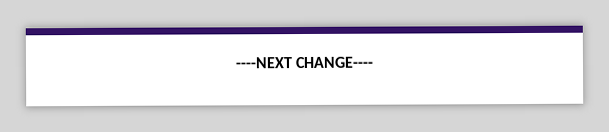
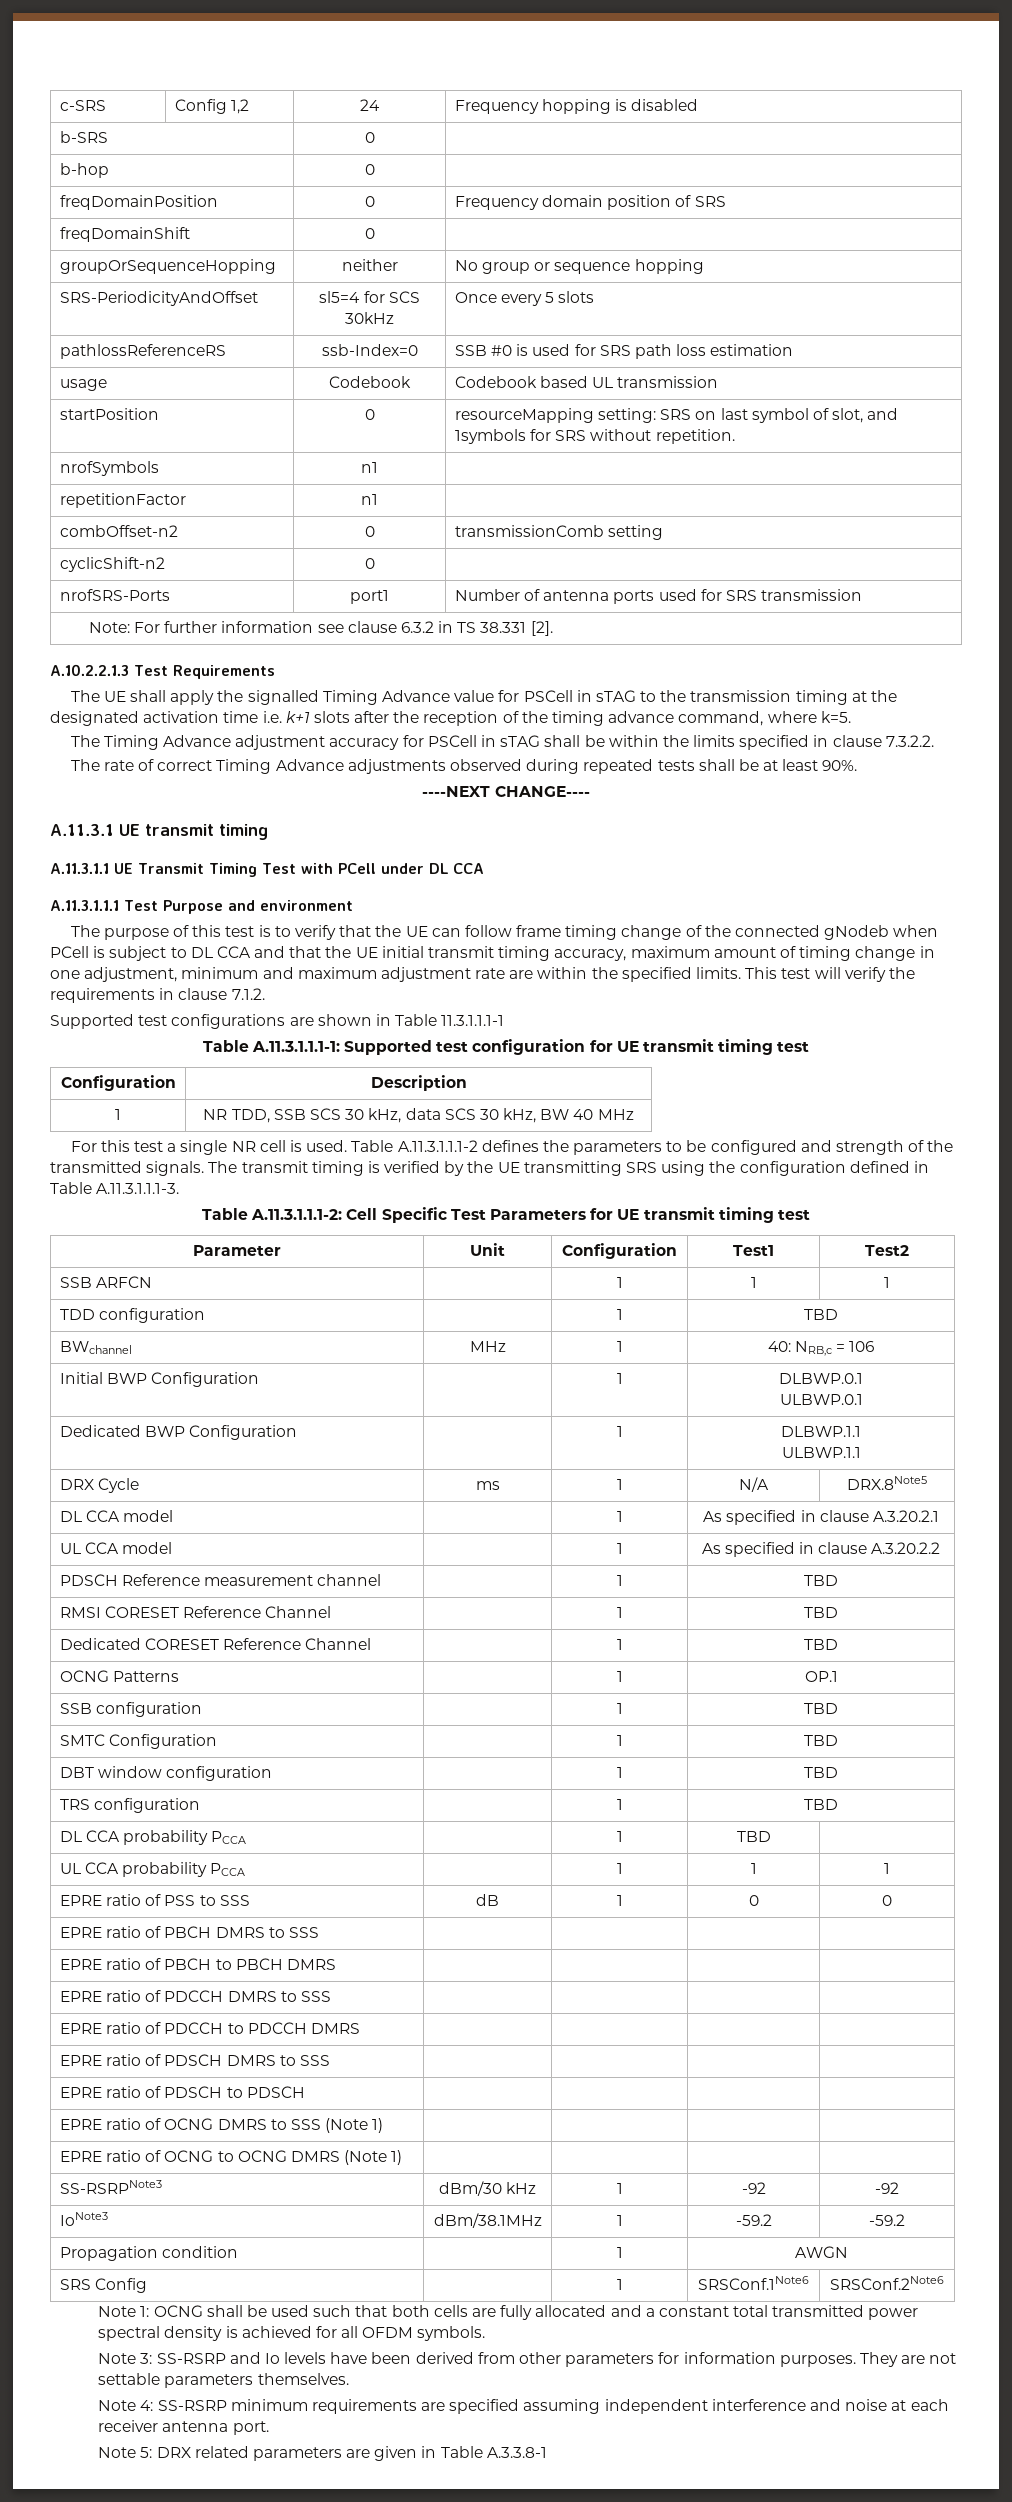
[234,56,375,69] ----NEXT CHANGE---- -> [59,100,106,111] [174,99,250,114] [360,99,380,111] [454,99,699,114] [59,131,108,143] [364,132,375,143] [59,163,109,178] [364,164,375,175] [59,195,218,210] [364,196,375,207] [454,195,726,210] [59,227,190,242] [364,228,375,239] [59,259,276,274] [341,259,398,271] [454,259,704,274] [59,291,258,306] [319,291,420,303] [345,312,394,324] [454,291,595,306] [59,344,226,359] [321,344,418,356] [454,344,794,359] [59,379,107,391] [329,376,411,388] [454,376,719,388] [59,408,159,420] [364,409,375,420] [454,408,899,423] [454,429,735,444] [59,461,159,476] [361,462,378,473] [59,493,186,508] [361,494,378,505] [59,525,178,537] [364,526,375,537] [454,525,664,540] [59,557,165,572] [364,558,375,569] [59,589,170,601] [350,590,389,604] [454,589,863,604] [88,621,553,636] [50,664,275,679] [70,690,898,705] [50,711,851,726] [70,735,934,750] [70,759,858,774] [422,786,590,797] [50,824,268,840] [50,863,484,877] [50,900,353,914] [70,925,939,940] [50,946,935,961] [50,967,915,982] [50,988,265,1003] [50,1014,505,1029] [202,1039,810,1055] [60,1075,176,1091] [370,1075,467,1091] [115,1109,121,1120] [203,1108,634,1123] [70,1140,954,1155] [50,1161,929,1176] [50,1182,180,1194] [202,1207,810,1223] [193,1245,281,1256] [470,1243,505,1256] [562,1243,677,1259] [733,1245,774,1256] [865,1245,909,1256] [59,1276,153,1288] [616,1277,623,1288] [750,1277,757,1288] [884,1277,890,1288] [59,1308,206,1323] [616,1309,623,1320] [804,1309,838,1320] [59,1341,132,1354] [469,1341,506,1352] [616,1341,623,1352] [767,1341,875,1356] [59,1372,260,1387] [616,1373,623,1384] [779,1373,863,1384] [779,1394,863,1405] [59,1425,298,1440] [616,1426,623,1437] [781,1426,861,1437] [781,1447,861,1458] [59,1478,140,1493] [475,1481,500,1490] [616,1479,623,1490] [739,1477,769,1492] [847,1476,927,1490] [59,1510,174,1522] [616,1511,623,1522] [703,1510,939,1525] [59,1542,173,1554] [616,1543,623,1554] [701,1542,941,1557] [59,1574,382,1586] [616,1575,623,1586] [804,1575,838,1586] [59,1606,332,1618] [616,1607,623,1618] [804,1607,838,1618] [59,1638,372,1650] [616,1639,623,1650] [804,1639,838,1650] [59,1670,180,1682] [616,1671,623,1682] [804,1671,838,1682] [59,1702,203,1717] [616,1703,623,1714] [804,1703,838,1714] [59,1734,218,1749] [616,1735,623,1746] [804,1735,838,1746] [59,1766,273,1781] [616,1767,623,1778] [804,1767,838,1778] [59,1798,201,1813] [616,1799,623,1810] [804,1799,838,1810] [59,1830,247,1845] [616,1831,623,1842] [736,1831,771,1842] [59,1862,246,1877] [616,1863,623,1874] [750,1863,757,1874] [884,1863,890,1874] [59,1894,250,1906] [476,1894,499,1906] [616,1895,623,1906] [748,1895,759,1906] [882,1895,892,1906] [59,1926,320,1938] [59,1958,337,1970] [59,1990,332,2002] [59,2022,361,2034] [59,2054,331,2066] [59,2086,305,2098] [59,2118,384,2133] [59,2150,403,2165] [59,2180,162,2194] [438,2181,537,2196] [616,2183,623,2194] [741,2182,766,2194] [875,2182,899,2194] [59,2212,108,2226] [433,2213,542,2228] [616,2215,623,2226] [735,2214,772,2226] [869,2214,905,2226] [59,2246,239,2261] [616,2247,623,2258] [794,2246,848,2258] [59,2278,148,2293] [616,2279,623,2290] [698,2276,809,2290] [830,2276,944,2290] [98,2305,919,2320] [98,2326,486,2341] [98,2352,957,2367] [98,2373,349,2388] [98,2399,949,2414] [98,2420,269,2435] [98,2446,547,2461] c-SRS | Config 1,2 | 24 | Frequency hopping is disabled // b-SRS | 0 | // b-hop | 0 | // freqDomainPosition | 0 | Frequency domain position of SRS // freqDomainShift | 0 | // groupOrSequenceHopping | neither | No group or sequence hopping // SRS-PeriodicityAndOffset | sl5=4 for SCS 30kHz | Once every 5 slots // pathlossReferenceRS | ssb-Index=0 | SSB #0 is used for SRS path loss estimation // usage | Codebook | Codebook based UL transmission // startPosition | 0 | resourceMapping setting: SRS on last symbol of slot, and 1symbols for SRS without repetition. // nrofSymbols | n1 | // repetitionFactor | n1 | // combOffset-n2 | 0 | transmissionComb setting // cyclicShift-n2 | 0 | // nrofSRS-Ports | port1 | Number of antenna ports used for SRS transmission // Note: For further information see clause 6.3.2 in TS 38.331 [2]. // A.10.2.2.1.3 Test Requirements // The UE shall apply the signalled Timing Advance value for PSCell in sTAG to the transmission timing at the designated activation time i.e. k+1 slots after the reception of the timing advance command, where k=5. // The Timing Advance adjustment accuracy for PSCell in sTAG shall be within the limits specified in clause 7.3.2.2. // The rate of correct Timing Advance adjustments observed during repeated tests shall be at least 90%. // ----NEXT CHANGE---- // A.11.3.1 UE transmit timing // A.11.3.1.1 UE Transmit Timing Test with PCell under DL CCA // A.11.3.1.1.1 Test Purpose and environment // The purpose of this test is to verify that the UE can follow frame timing change of the connected gNodeb when PCell is subject to DL CCA and that the UE initial transmit timing accuracy, maximum amount of timing change in one adjustment, minimum and maximum adjustment rate are within the specified limits. This test will verify the requirements in clause 7.1.2. // Supported test configurations are shown in Table 11.3.1.1.1-1 // Table A.11.3.1.1.1-1: Supported test configuration for UE transmit timing test // Configuration | Description // 1 | NR TDD, SSB SCS 30 kHz, data SCS 30 kHz, BW 40 MHz // For this test a single NR cell is used. Table A.11.3.1.1.1-2 defines the parameters to be configured and strength of the transmitted signals. The transmit timing is verified by the UE transmitting SRS using the configuration defined in Table A.11.3.1.1.1-3. // Table A.11.3.1.1.1-2: Cell Specific Test Parameters for UE transmit timing test // Parameter | Unit | Configuration | Test1 | Test2 // SSB ARFCN | | 1 | 1 | 1 // TDD configuration | | 1 | TBD // BWchannel | MHz | 1 | 40: NRB,c = 106 // Initial BWP Configuration | | 1 | DLBWP.0.1 // ULBWP.0.1 // Dedicated BWP Configuration | | 1 | DLBWP.1.1 // ULBWP.1.1 // DRX Cycle | ms | 1 | N/A | DRX.8Note5 // DL CCA model | | 1 | As specified in clause A.3.20.2.1 // UL CCA model | | 1 | As specified in clause A.3.20.2.2 // PDSCH Reference measurement channel | | 1 | TBD // RMSI CORESET Reference Channel | | 1 | TBD // Dedicated CORESET Reference Channel | | 1 | TBD // OCNG Patterns | | 1 | OP.1 // SSB configuration | | 1 | TBD // SMTC Configuration | | 1 | TBD // DBT window configuration | | 1 | TBD // TRS configuration | | 1 | TBD // DL CCA probability PCCA | | 1 | TBD | // UL CCA probability PCCA | | 1 | 1 | 1 // EPRE ratio of PSS to SSS | dB | 1 | 0 | 0 // EPRE ratio of PBCH DMRS to SSS | | | | // EPRE ratio of PBCH to PBCH DMRS | | | | // EPRE ratio of PDCCH DMRS to SSS | | | | // EPRE ratio of PDCCH to PDCCH DMRS | | | | // EPRE ratio of PDSCH DMRS to SSS | | | | // EPRE ratio of PDSCH to PDSCH | | | | // EPRE ratio of OCNG DMRS to SSS (Note 1) | | | | // EPRE ratio of OCNG to OCNG DMRS (Note 1) | | | | // SS-RSRPNote3 | dBm/30 kHz | 1 | -92 | -92 // IoNote3 | dBm/38.1MHz | 1 | -59.2 | -59.2 // Propagation condition | | 1 | AWGN // SRS Config | | 1 | SRSConf.1Note6 | SRSConf.2Note6 // Note 1: OCNG shall be used such that both cells are fully allocated and a constant total transmitted power spectral density is achieved for all OFDM symbols. // Note 3: SS-RSRP and Io levels have been derived from other parameters for information purposes. They are not settable parameters themselves. // Note 4: SS-RSRP minimum requirements are specified assuming independent interference and noise at each receiver antenna port. // Note 5: DRX related parameters are given in Table A.3.3.8-1

